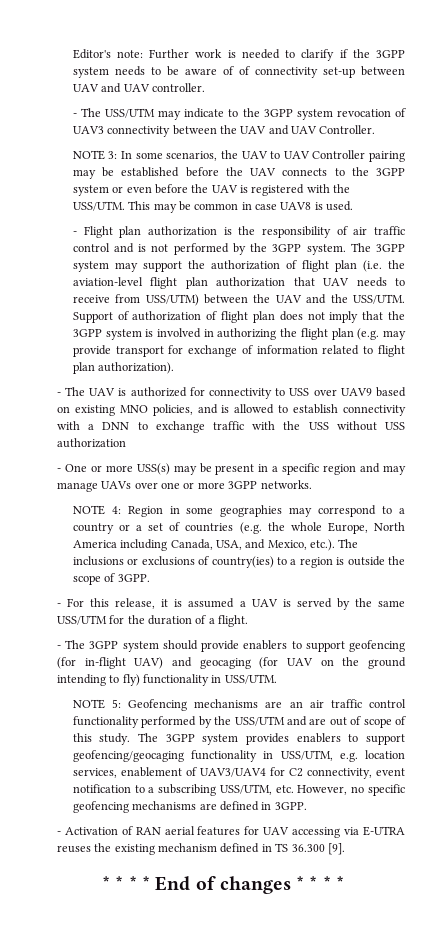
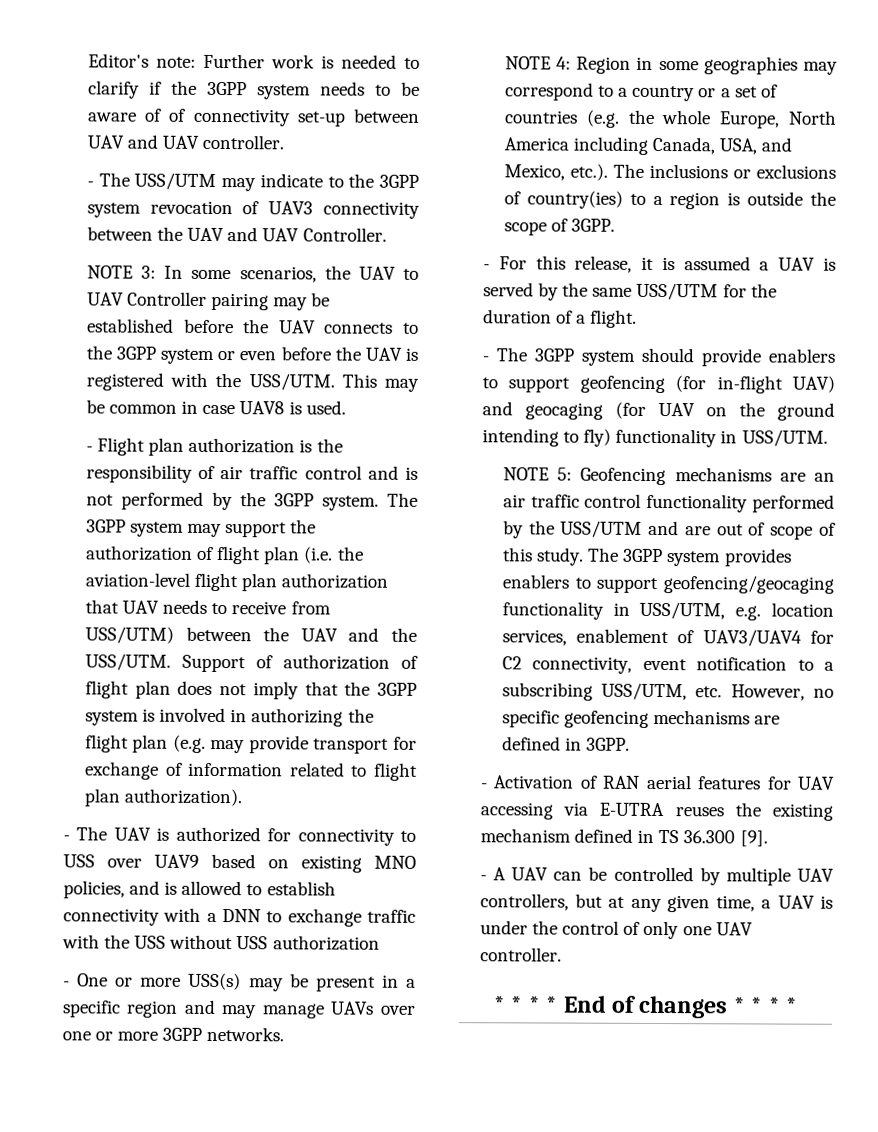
(345, 849) none -> [479,866,834,886] [479,893,833,913] [479,920,753,940] [479,947,562,962] // - A UAV can be controlled by multiple UAV controllers, but at any given time, a UAV is under the control of only one UAV controller.

